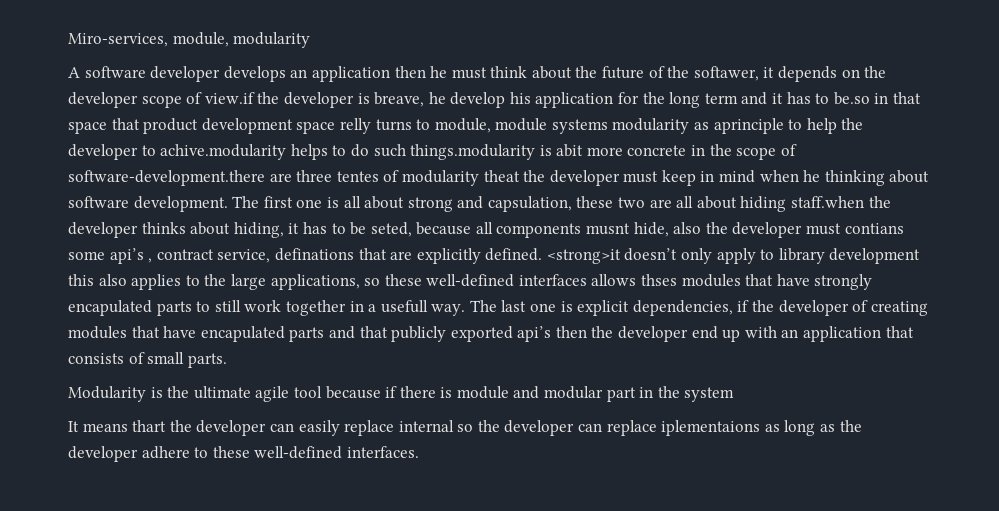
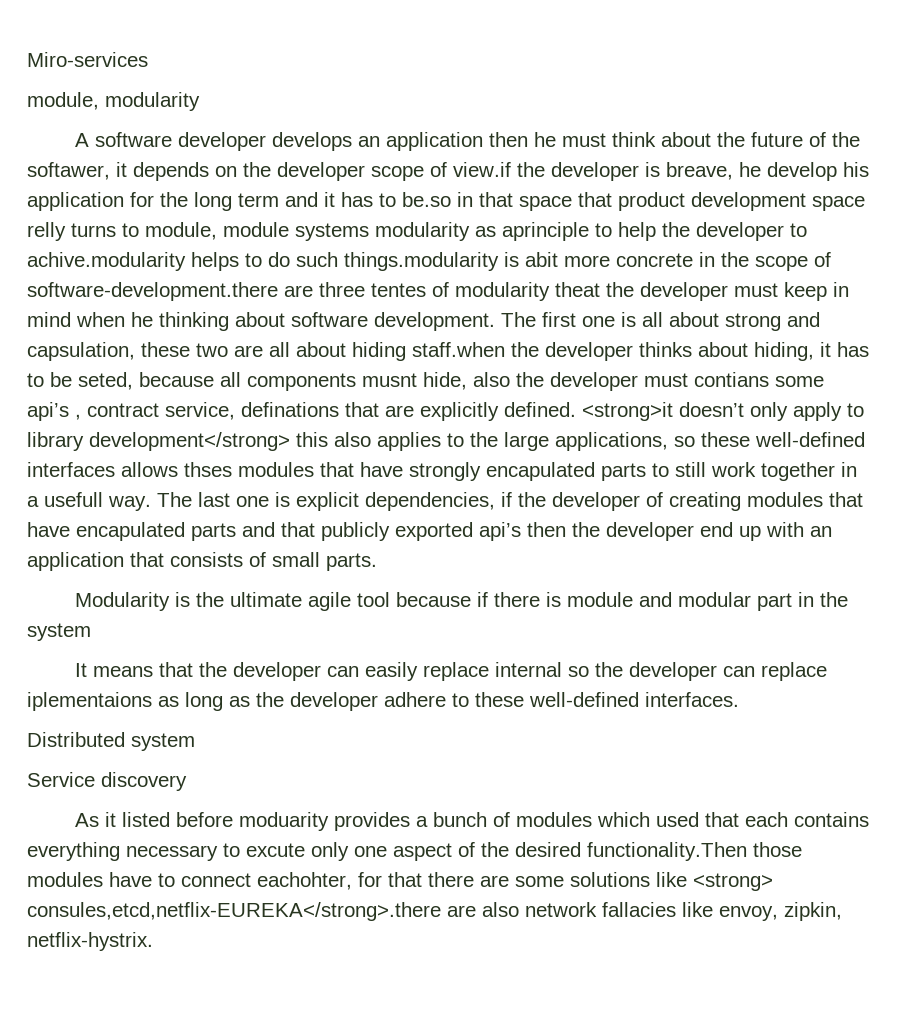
[68,33,168,47] Miro-services, -> [27,52,148,67] Miro-services //
[829,248,921,264] development -> [89,432,290,451] development</strong>
[132,420,167,432] thart -> [158,662,193,677] that
(419, 452) none -> [27,732,195,751] [27,772,187,791] [74,812,869,831] [27,842,802,861] [27,872,773,891] [27,902,842,921] [27,932,153,951] // Distributed system // Service discovery // As it listed before moduarity provides a bunch of modules which used that each contains everything necessary to excute only one aspect of the desired functionality.Then those modules have to connect eachohter, for that there are some solutions like <strong> consules,etcd,netflix-EUREKA</strong>.there are also network fallacies like envoy, zipkin, netflix-hystrix.

